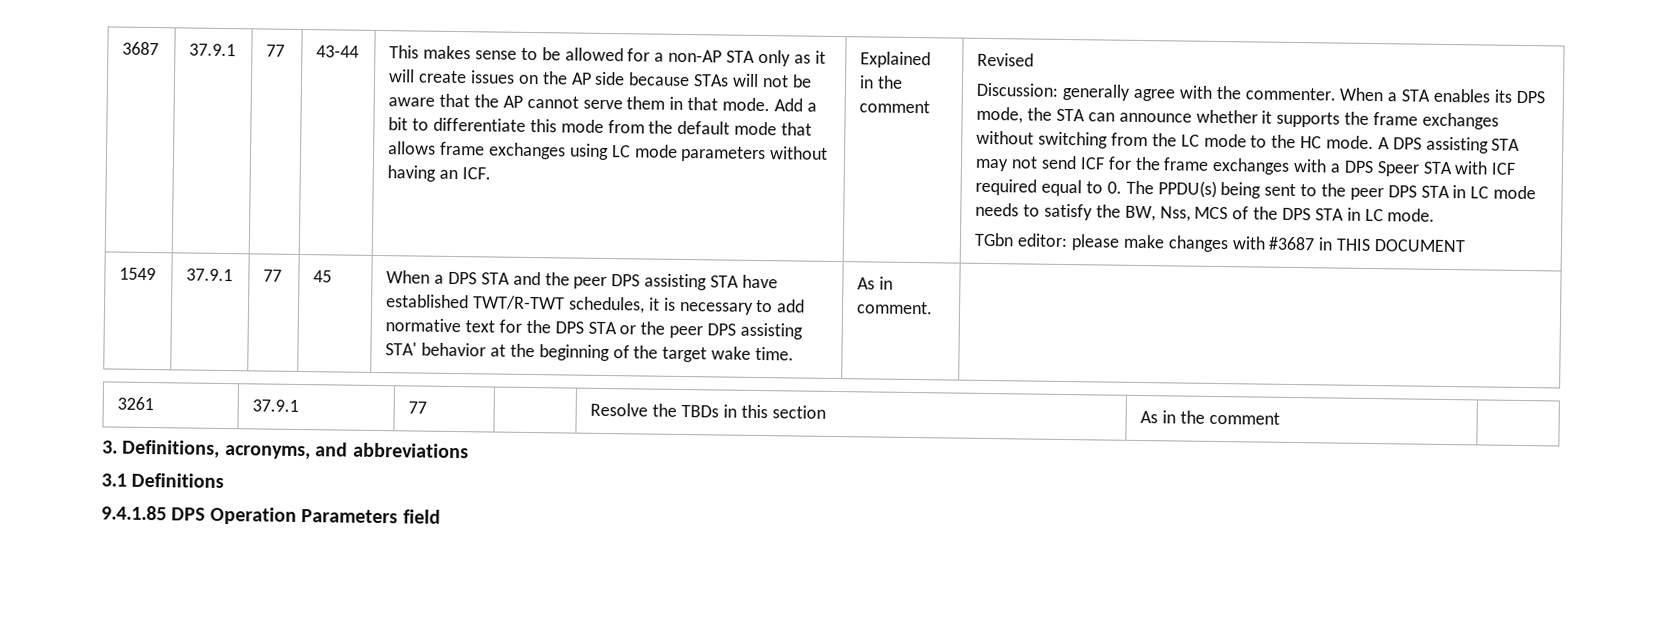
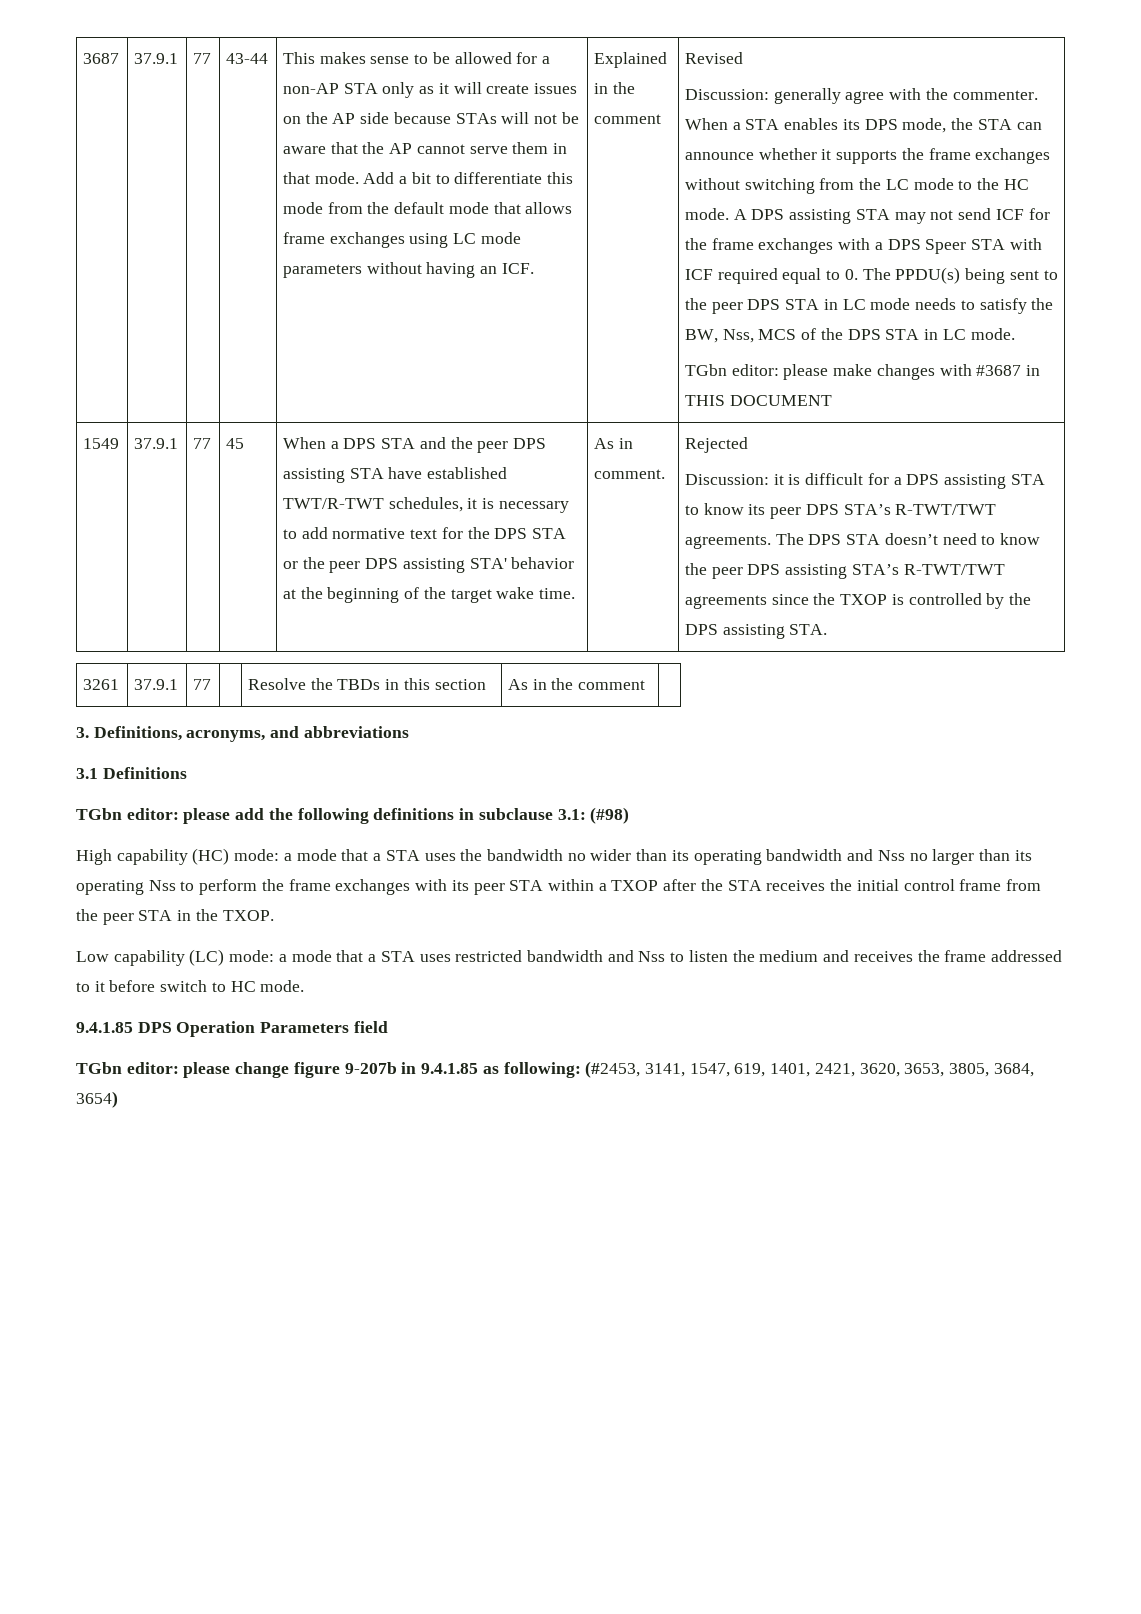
(934, 308) none -> [685,437,749,453] [685,473,1045,489] [685,503,997,519] [685,533,1041,549] [685,563,1005,579] [685,593,1032,609] [685,624,828,639] Rejected // Discussion: it is difficult for a DPS assisting STA to know its peer DPS STA’s R-TWT/TWT agreements. The DPS STA doesn’t need to know the peer DPS assisting STA’s R-TWT/TWT agreements since the TXOP is controlled by the DPS assisting STA.
(225, 480) none -> [76,807,630,824] [76,848,1032,865] [76,879,1041,895] [76,909,274,925] [76,949,1062,966] [76,980,305,992] // TGbn editor: please add the following definitions in subclause 3.1: (#98) // High capability (HC) mode: a mode that a STA uses the bandwidth no wider than its operating bandwidth and Nss no larger than its operating Nss to perform the frame exchanges with its peer STA within a TXOP after the STA receives the initial control frame from the peer STA in the TXOP. // Low capability (LC) mode: a mode that a STA uses restricted bandwidth and Nss to listen the medium and receives the frame addressed to it before switch to HC mode.
(441, 516) none -> [76,1061,1034,1078] [76,1091,118,1108] // TGbn editor: please change figure 9-207b in 9.4.1.85 as following: (#2453, 3141, 1547, 619, 1401, 2421, 3620, 3653, 3805, 3684, 3654)

